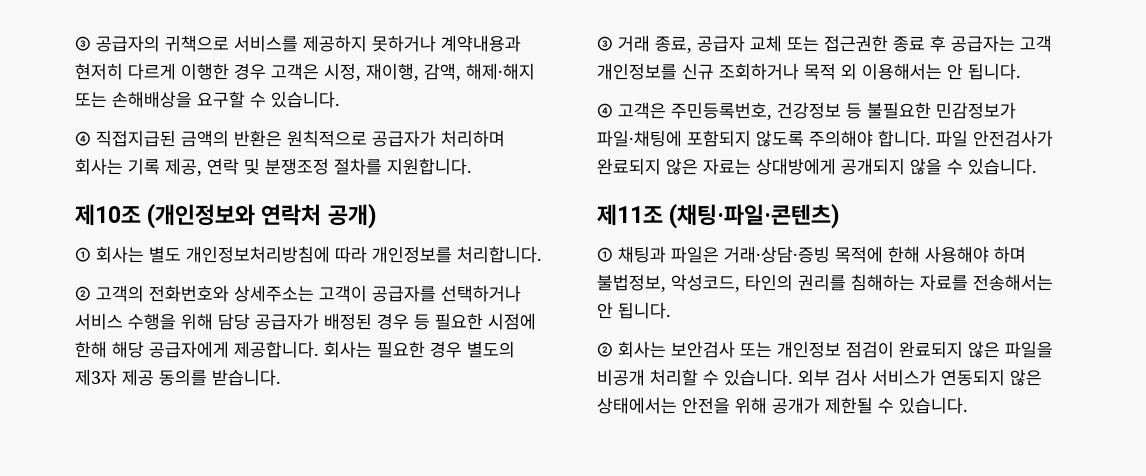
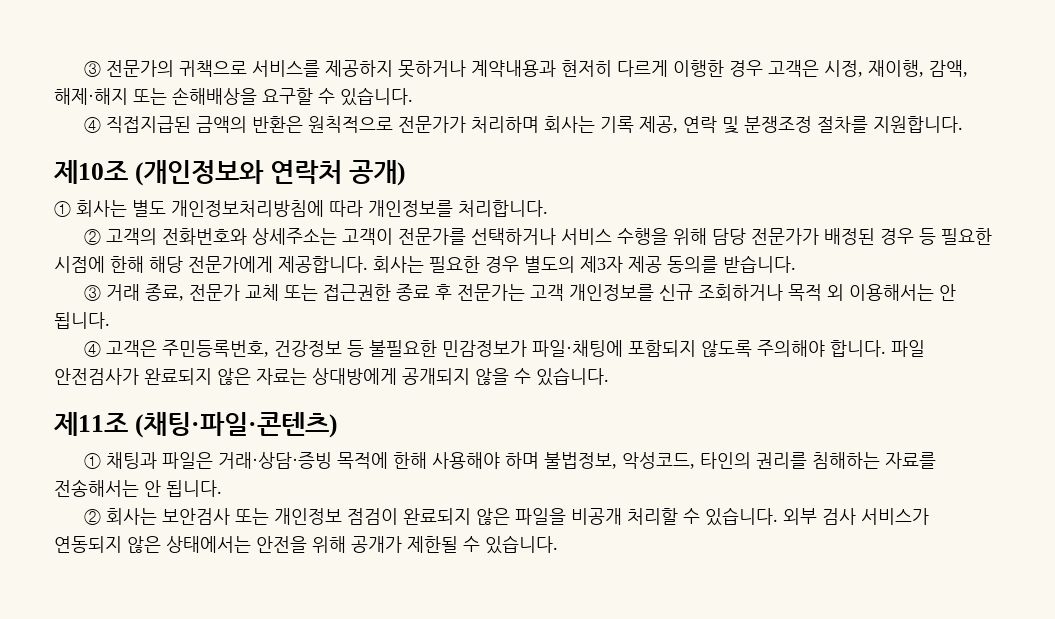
[75,35,160,52] ③ 공급자의 -> [84,60,175,77] ③ 전문가의
[372,130,436,147] 공급자가 -> [398,116,467,133] 전문가가
[372,285,436,302] 공급자를 -> [398,228,467,245] 전문가를
[255,313,319,330] 공급자가 -> [751,228,820,245] 전문가가
[149,341,229,358] 공급자에게 -> [188,256,273,273] 전문가에게
[697,35,745,52] 공급자 -> [189,284,241,301] 전문가
[951,35,1015,52] 공급자는 -> [457,284,526,301] 전문가는

